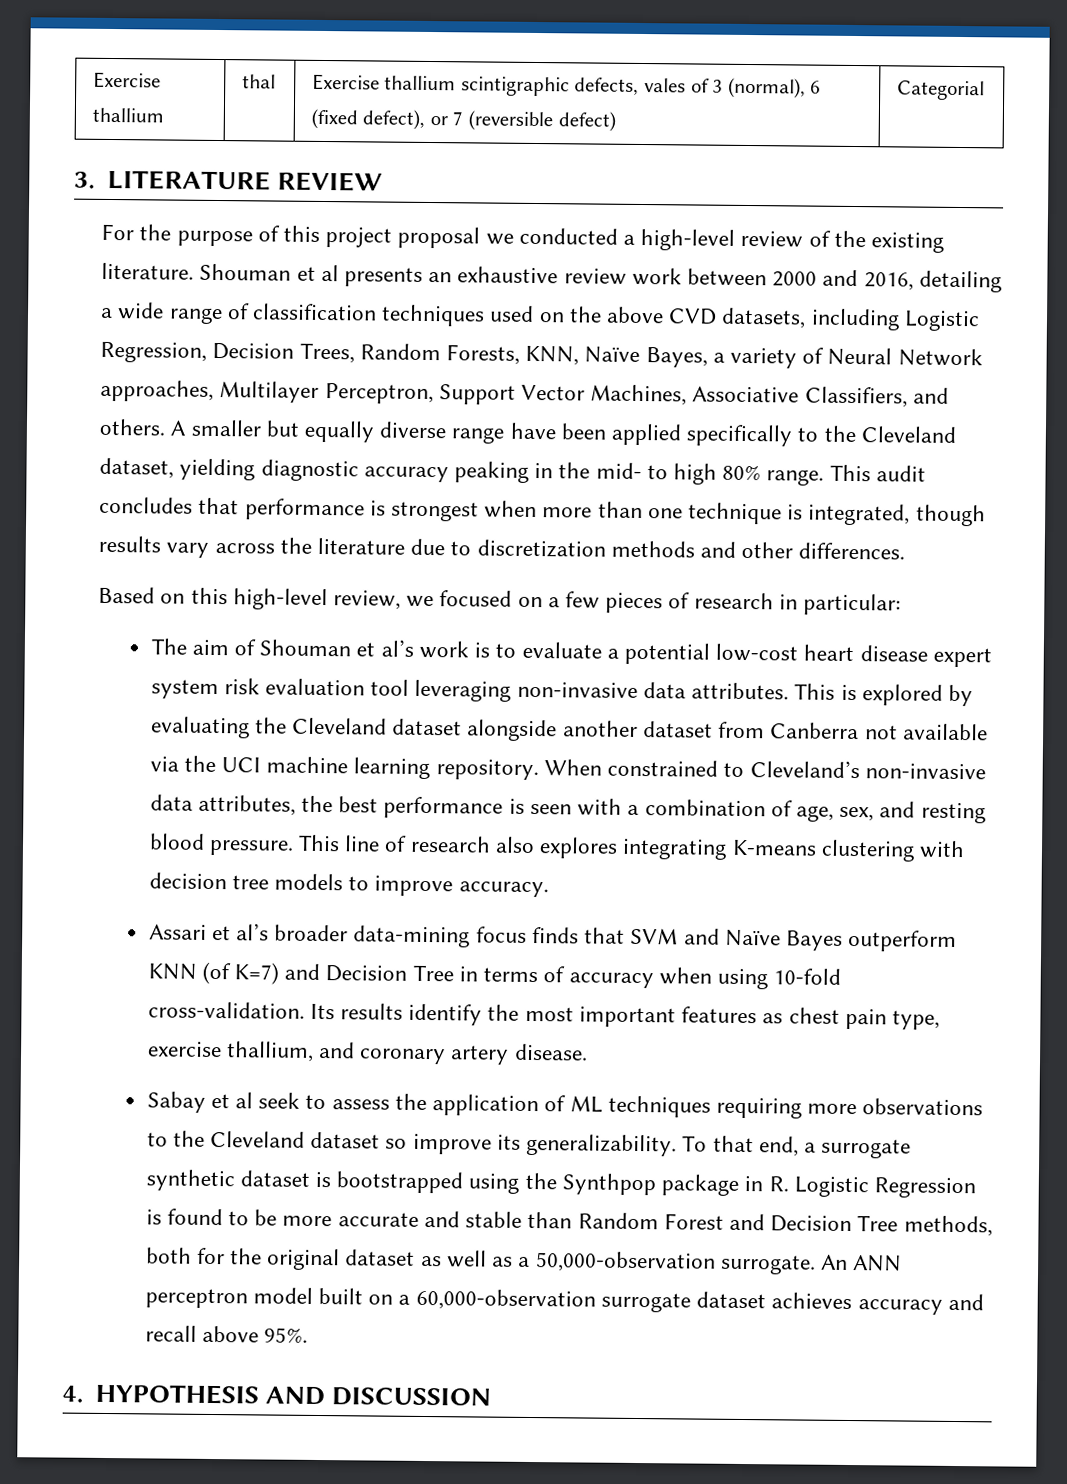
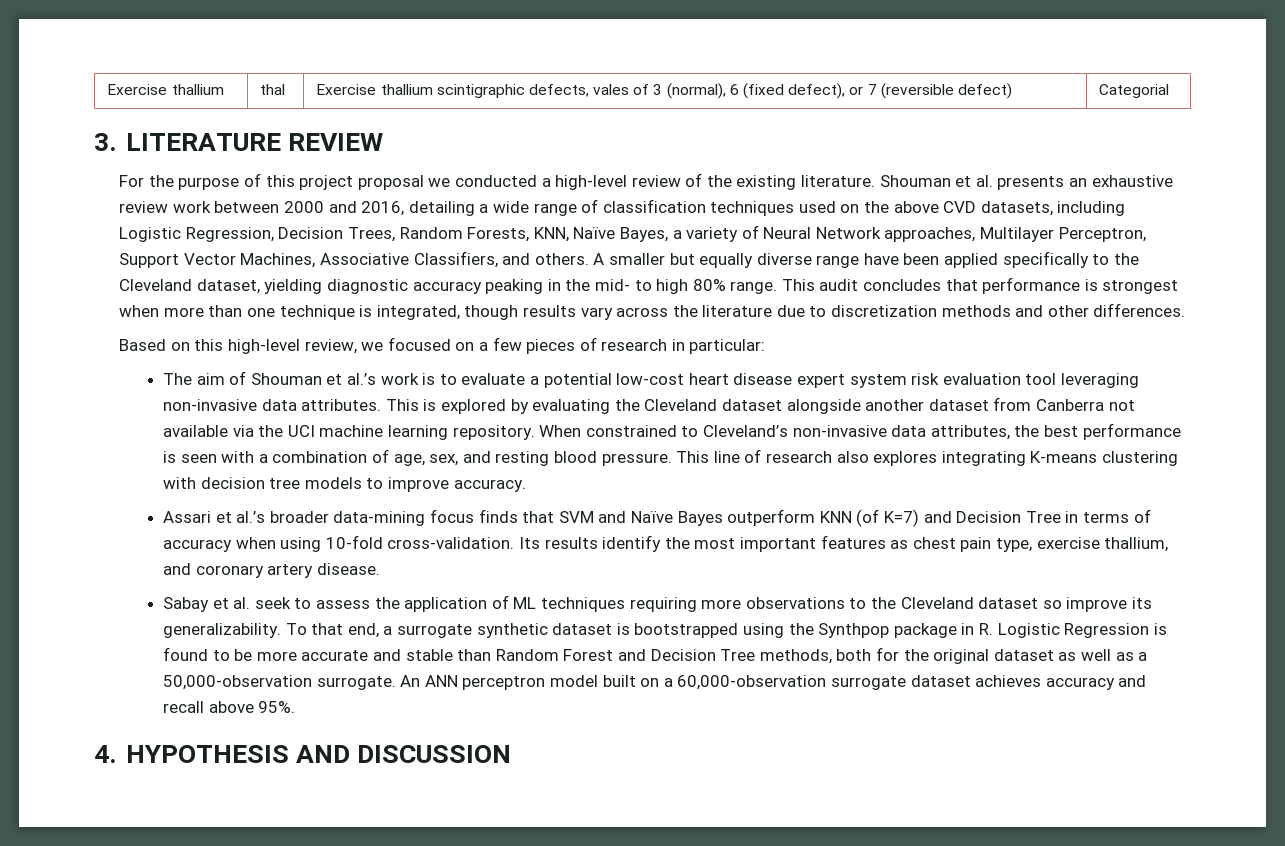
[320,264,339,282] al -> [975,175,993,187] al.
[380,639,414,657] al’s -> [347,373,377,385] al.’s
[236,923,270,941] al’s -> [236,511,266,523] al.’s
[235,1092,254,1109] al -> [233,597,251,609] al.

